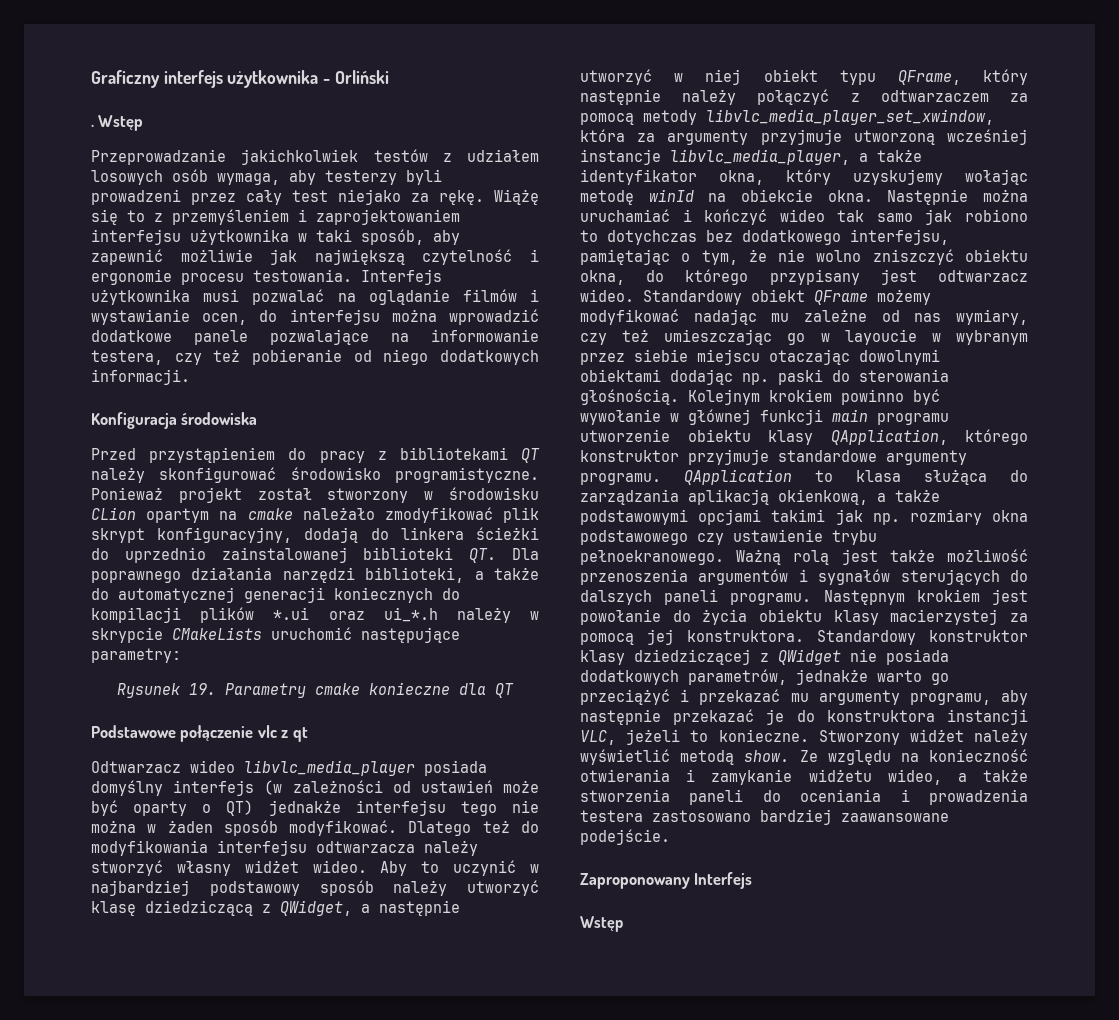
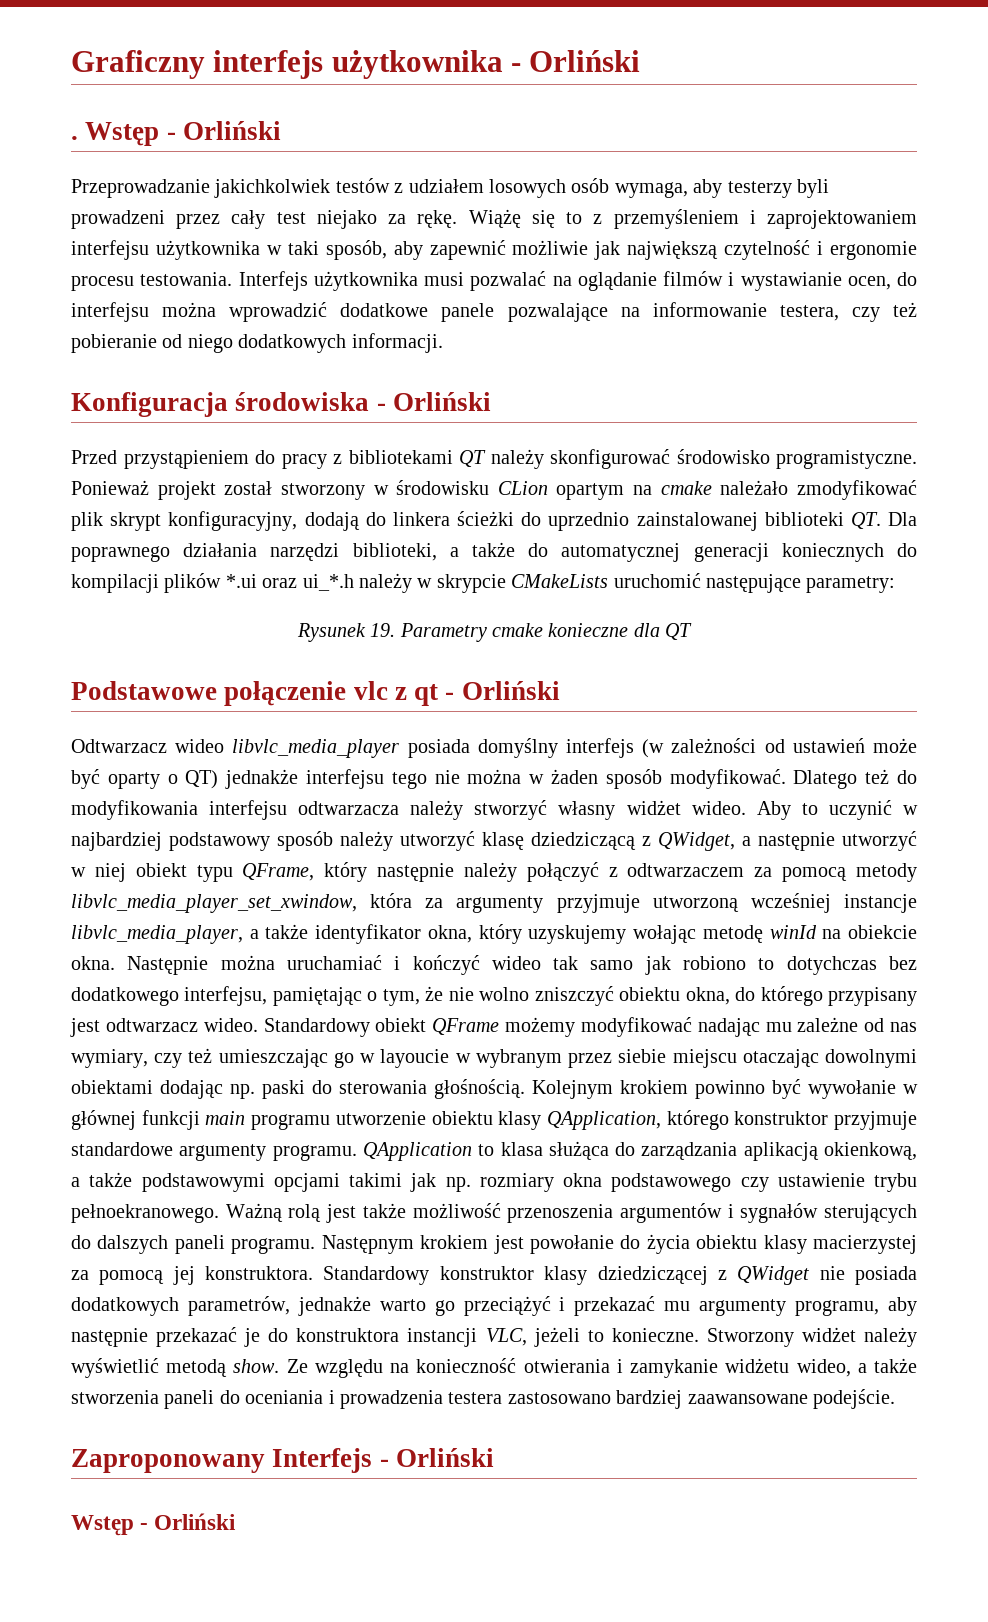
(144, 123) none -> [166,121,281,140] - Orliński
(258, 418) none -> [376,392,491,411] - Orliński
(308, 734) none -> [445,681,560,700] - Orliński
[580,916,623,932] // Wstęp -> [379,1448,494,1467] [71,1513,237,1536] - Orliński // Wstęp - Orliński

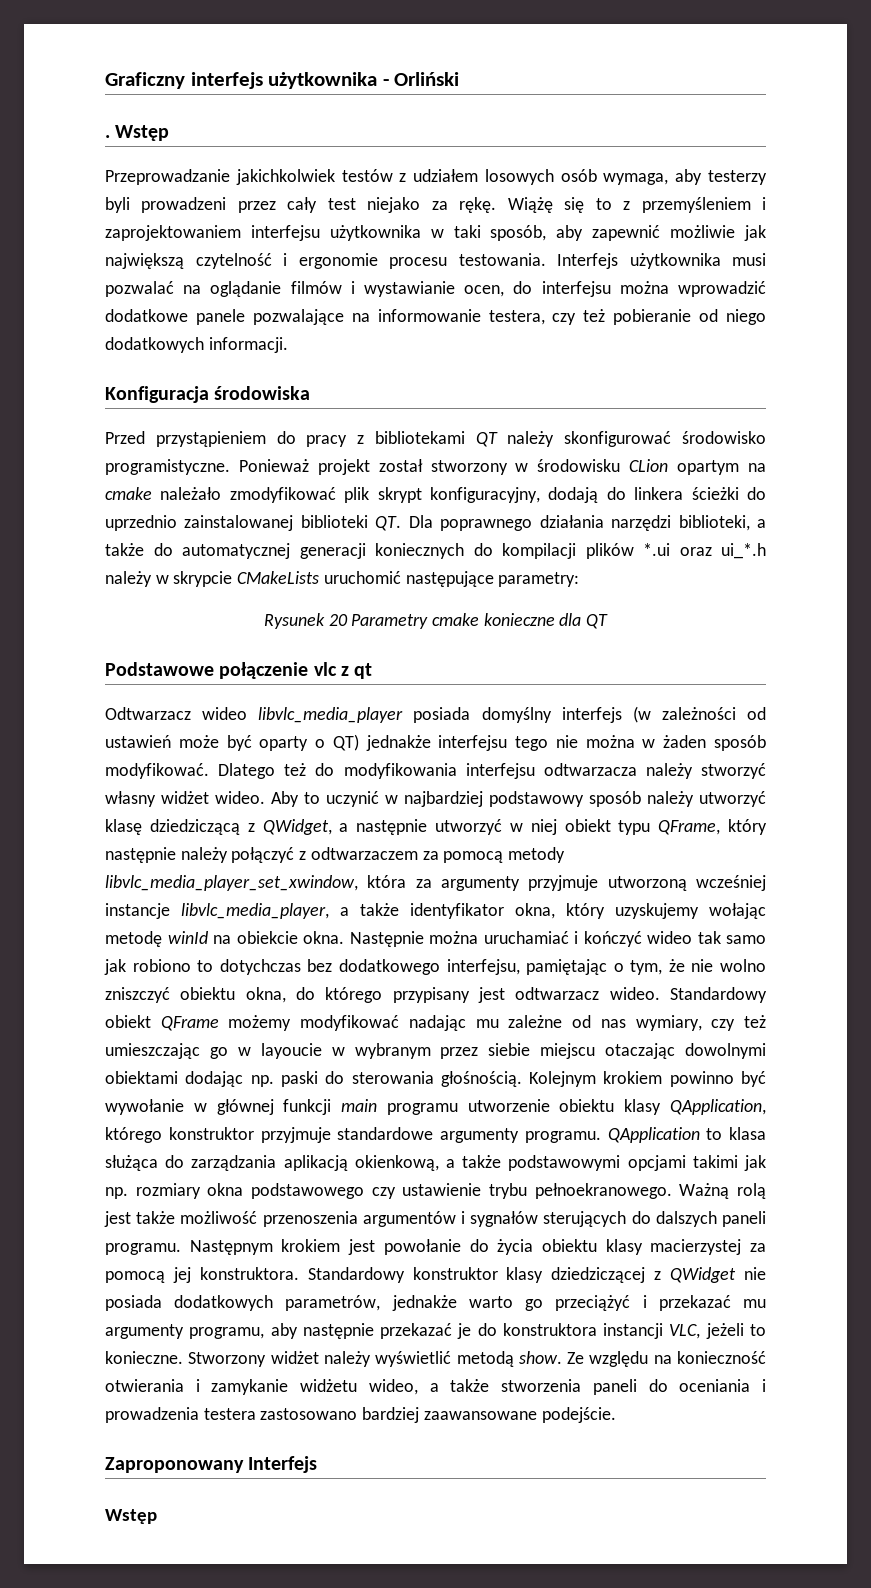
[166,121,281,140] - Orliński -> (170, 133) none
[376,392,491,411] - Orliński -> (311, 393) none
[370,623,396,637] 19. -> [328,614,348,626] 20
[445,681,560,700] - Orliński -> (373, 671) none
[379,1448,494,1467] [71,1513,237,1536] - Orliński // Wstęp - Orliński -> [105,1509,157,1524] // Wstęp

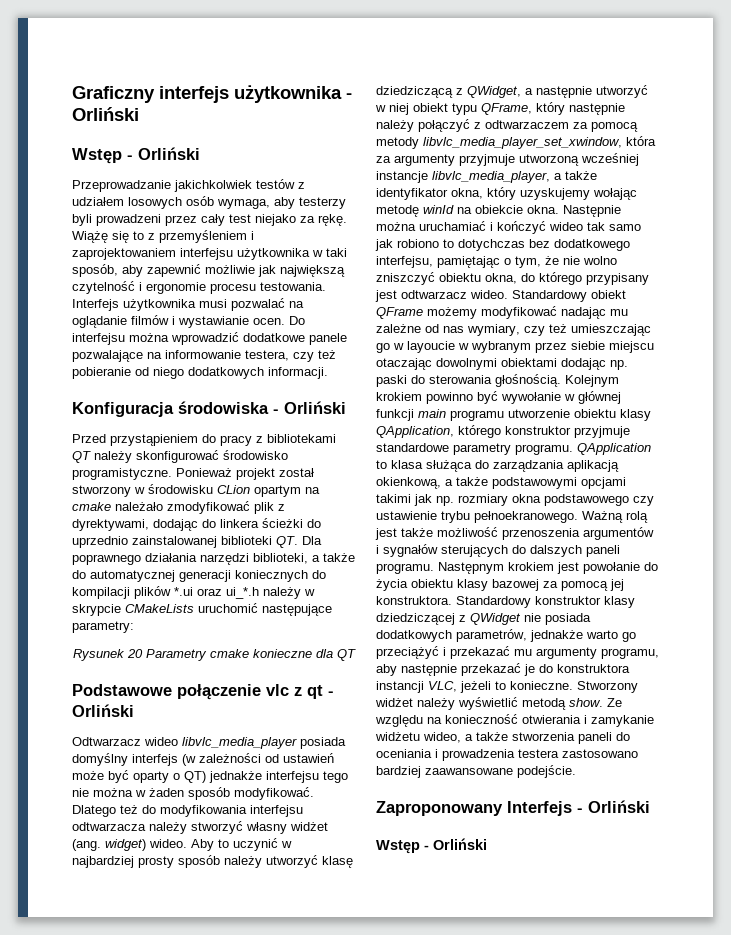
[105,125,170,141] . Wstęp -> [72,147,200,164] Wstęp - Orliński
[464,281,533,297] ocen, do -> [253,316,305,325] ocen. Do
(311, 393) none -> [273,401,346,414] - Orliński
[377,487,599,503] skrypt konfiguracyjny, dodają -> [278,504,285,511] [72,519,198,531] z dyrektywami, dodając
(373, 671) none -> [328,691,334,696] [72,704,134,717] - Orliński
(209, 797) none -> [72,839,146,851] (ang. widget)
[489,791,584,807] podstawowy -> [138,856,174,868] prosty
[440,1128,519,1143] argumenty -> [453,443,511,455] parametry
[650,1239,742,1255] macierzystej -> [492,579,539,591] bazowej
[105,1509,157,1524] // Wstęp -> [577,800,650,813] [376,838,487,854] - Orliński // Wstęp - Orliński

